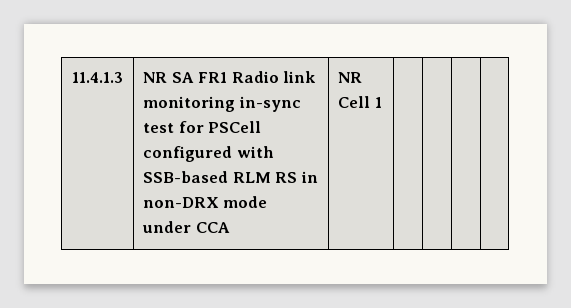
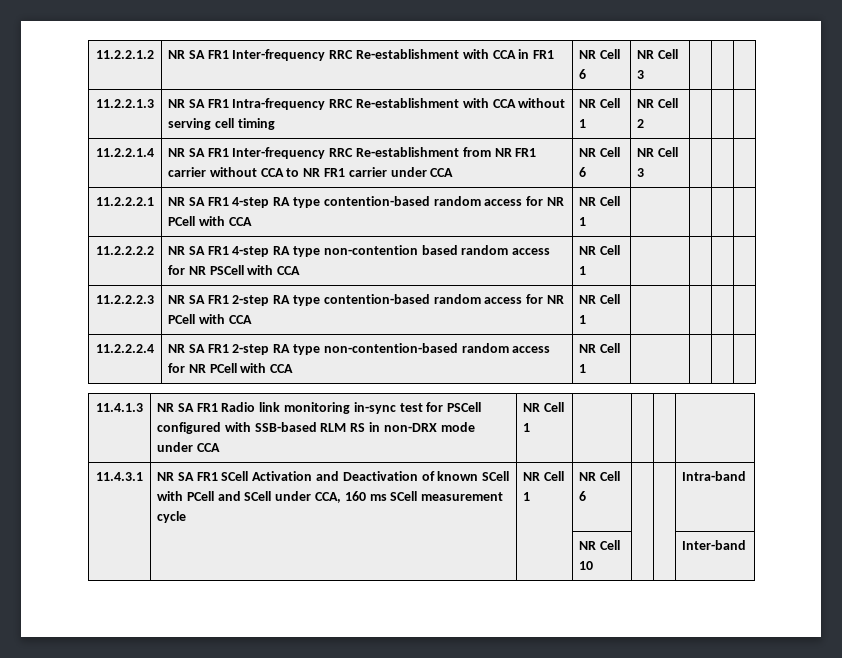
(72, 77) none -> [96,50,154,59] [168,49,555,61] [579,49,620,59] [579,69,587,79] [637,49,678,59] [637,70,645,79] [96,99,154,108] [168,98,566,110] [168,118,275,130] [579,98,620,108] [579,119,587,128] [637,98,678,108] [637,119,645,128] [96,148,154,157] [168,147,537,159] [168,167,454,177] [579,147,620,157] [579,167,587,177] [637,147,678,157] [637,168,645,177] [96,197,154,206] [168,196,564,208] [168,216,252,226] [579,196,620,206] [579,217,587,226] [96,246,154,255] [168,245,551,257] [168,265,301,275] [579,245,620,255] [579,266,587,275] [96,295,154,304] [168,294,564,306] [168,314,252,324] [579,294,620,304] [579,315,587,324] [96,344,154,353] [168,343,551,355] [168,363,294,373] [579,343,620,353] [579,364,587,373] 11.2.2.1.2 | NR SA FR1 Inter-frequency RRC Re-establishment with CCA in FR1 | NR Cell 6 | NR Cell 3 | | | // 11.2.2.1.3 | NR SA FR1 Intra-frequency RRC Re-establishment with CCA without serving cell timing | NR Cell 1 | NR Cell 2 | | | // 11.2.2.1.4 | NR SA FR1 Inter-frequency RRC Re-establishment from NR FR1 carrier without CCA to NR FR1 carrier under CCA | NR Cell 6 | NR Cell 3 | | | // 11.2.2.2.1 | NR SA FR1 4-step RA type contention-based random access for NR PCell with CCA | NR Cell 1 | | | | // 11.2.2.2.2 | NR SA FR1 4-step RA type non-contention based random access for NR PSCell with CCA | NR Cell 1 | | | | // 11.2.2.2.3 | NR SA FR1 2-step RA type contention-based random access for NR PCell with CCA | NR Cell 1 | | | | // 11.2.2.2.4 | NR SA FR1 2-step RA type non-contention-based random access for NR PCell with CCA | NR Cell 1 | | | | //
(382, 102) none -> [96,472,143,481] [157,471,510,481] [157,491,504,503] [157,511,187,523] [523,471,564,481] [523,492,531,501] [579,471,620,481] [579,491,587,501] [682,471,747,481] [579,540,620,550] [579,561,594,570] [682,540,747,550] // 11.4.3.1 | NR SA FR1 SCell Activation and Deactivation of known SCell with PCell and SCell under CCA, 160 ms SCell measurement cycle | NR Cell 1 | NR Cell 6 | | | Intra-band // | | | NR Cell 10 | | | Inter-band

